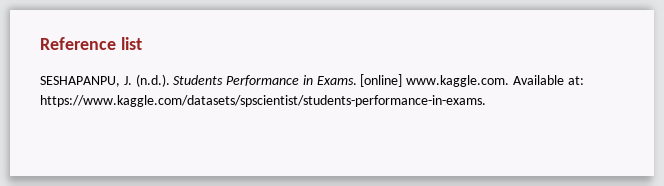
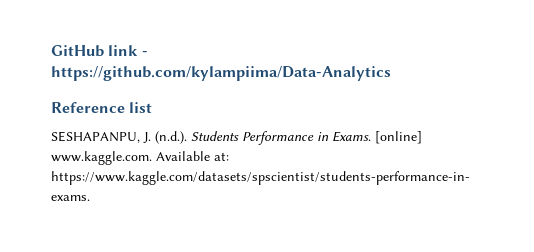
(40, 43) none -> [51,45,148,57] [51,66,391,81] GitHub link - https://github.com/kylampiima/Data-Analytics //

